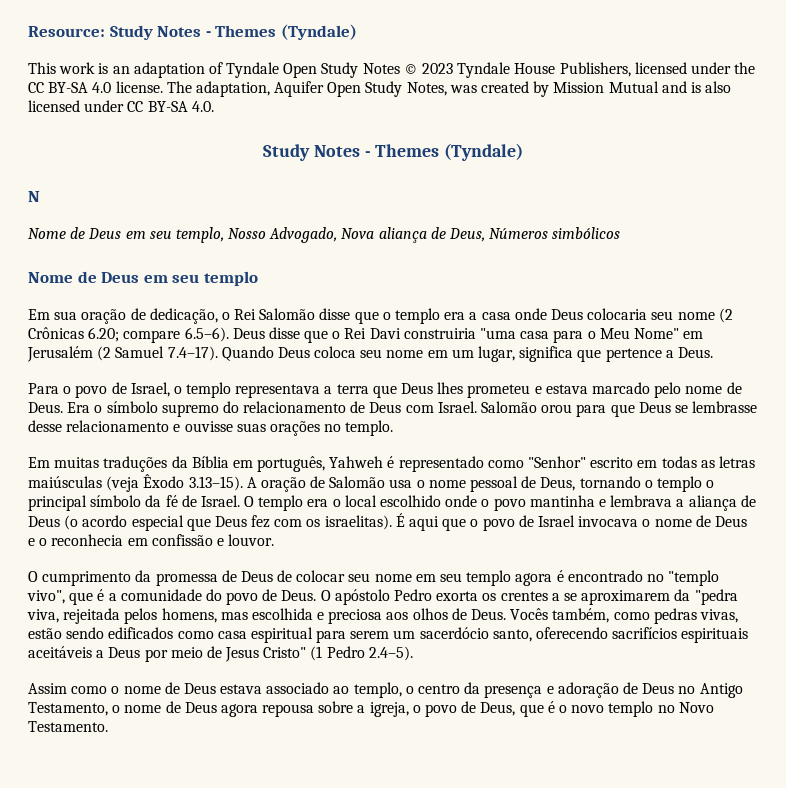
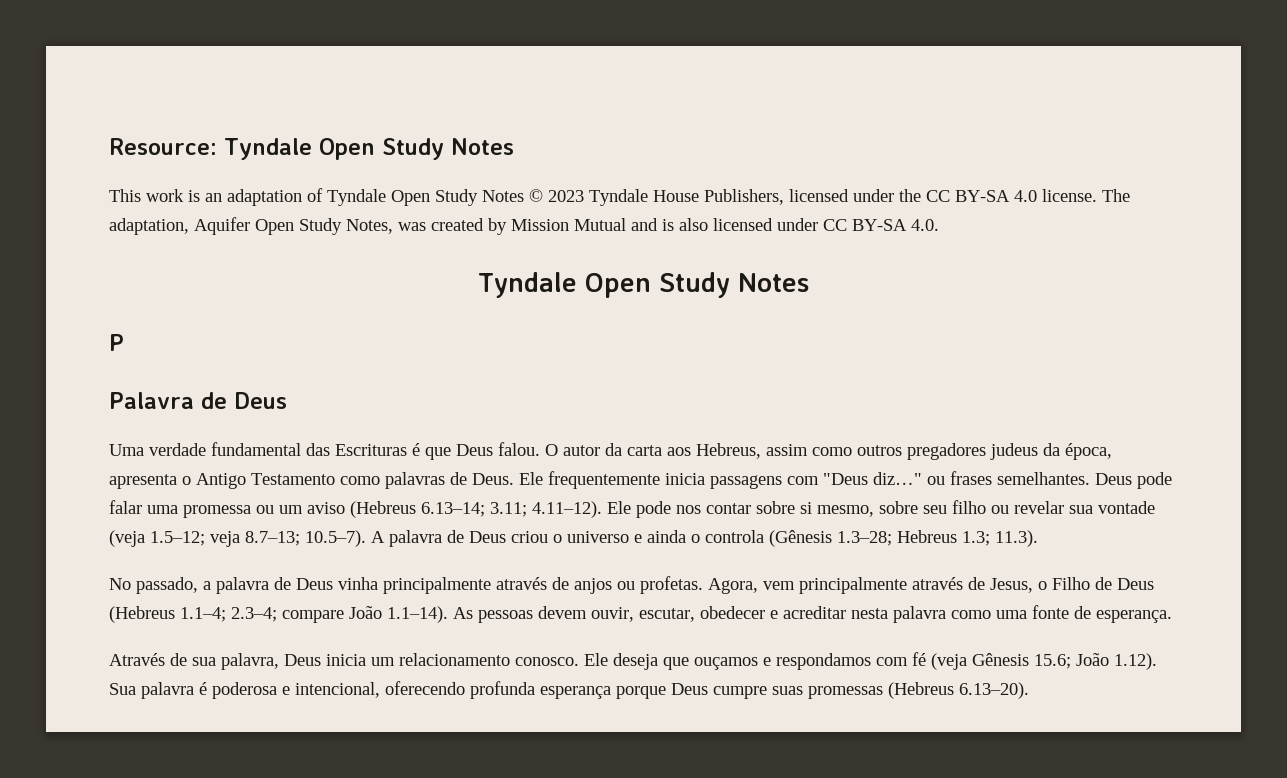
[109,24,357,40] Study Notes - Themes (Tyndale) -> [224,138,514,160] Tyndale Open Study Notes
[262,143,524,161] [28,191,40,202] [28,227,621,243] [28,271,258,286] [28,308,733,324] [28,327,704,343] [27,346,713,362] [28,382,742,398] [28,401,758,417] [28,420,394,436] [28,456,755,472] [28,474,715,492] [28,495,756,511] [28,513,747,531] [28,534,275,546] [28,570,720,586] [27,589,738,605] [27,608,738,624] [28,627,749,643] [28,646,413,662] [28,682,743,698] [28,701,714,717] [28,721,108,732] Study Notes - Themes (Tyndale) // N // Nome de Deus em seu templo, Nosso Advogado, Nova aliança de Deus, Números simbólicos // Nome de Deus em seu templo // Em sua oração de dedicação, o Rei Salomão disse que o templo era a casa onde Deus colocaria seu nome (2 Crônicas 6.20; compare 6.5–6). Deus disse que o Rei Davi construiria "uma casa para o Meu Nome" em Jerusalém (2 Samuel 7.4–17). Quando Deus coloca seu nome em um lugar, significa que pertence a Deus. // Para o povo de Israel, o templo representava a terra que Deus lhes prometeu e estava marcado pelo nome de Deus. Era o símbolo supremo do relacionamento de Deus com Israel. Salomão orou para que Deus se lembrasse desse relacionamento e ouvisse suas orações no templo. // Em muitas traduções da Bíblia em português, Yahweh é representado como "Senhor" escrito em todas as letras maiúsculas (veja Êxodo 3.13–15). A oração de Salomão usa o nome pessoal de Deus, tornando o templo o principal símbolo da fé de Israel. O templo era o local escolhido onde o povo mantinha e lembrava a aliança de Deus (o acordo especial que Deus fez com os israelitas). É aqui que o povo de Israel invocava o nome de Deus e o reconhecia em confissão e louvor. // O cumprimento da promessa de Deus de colocar seu nome em seu templo agora é encontrado no "templo vivo", que é a comunidade do povo de Deus. O apóstolo Pedro exorta os crentes a se aproximarem da "pedra viva, rejeitada pelos homens, mas escolhida e preciosa aos olhos de Deus. Vocês também, como pedras vivas, estão sendo edificados como casa espiritual para serem um sacerdócio santo, oferecendo sacrifícios espirituais aceitáveis a Deus por meio de Jesus Cristo" (1 Pedro 2.4–5). // Assim como o nome de Deus estava associado ao templo, o centro da presença e adoração de Deus no Antigo Testamento, o nome de Deus agora repousa sobre a igreja, o povo de Deus, que é o novo templo no Novo Testamento. -> [478,272,809,298] [109,334,124,351] [109,392,287,409] [109,442,1112,460] [109,471,1172,489] [109,500,1155,518] [109,530,1038,547] [109,576,1154,594] [109,605,1172,623] [109,652,1157,670] [109,681,1029,699] Tyndale Open Study Notes // P // Palavra de Deus // Uma verdade fundamental das Escrituras é que Deus falou. O autor da carta aos Hebreus, assim como outros pregadores judeus da época, apresenta o Antigo Testamento como palavras de Deus. Ele frequentemente inicia passagens com "Deus diz…" ou frases semelhantes. Deus pode falar uma promessa ou um aviso (Hebreus 6.13–14; 3.11; 4.11–12). Ele pode nos contar sobre si mesmo, sobre seu filho ou revelar sua vontade (veja 1.5–12; veja 8.7–13; 10.5–7). A palavra de Deus criou o universo e ainda o controla (Gênesis 1.3–28; Hebreus 1.3; 11.3). // No passado, a palavra de Deus vinha principalmente através de anjos ou profetas. Agora, vem principalmente através de Jesus, o Filho de Deus (Hebreus 1.1–4; 2.3–4; compare João 1.1–14). As pessoas devem ouvir, escutar, obedecer e acreditar nesta palavra como uma fonte de esperança. // Através de sua palavra, Deus inicia um relacionamento conosco. Ele deseja que ouçamos e respondamos com fé (veja Gênesis 15.6; João 1.12). Sua palavra é poderosa e intencional, oferecendo profunda esperança porque Deus cumpre suas promessas (Hebreus 6.13–20).

